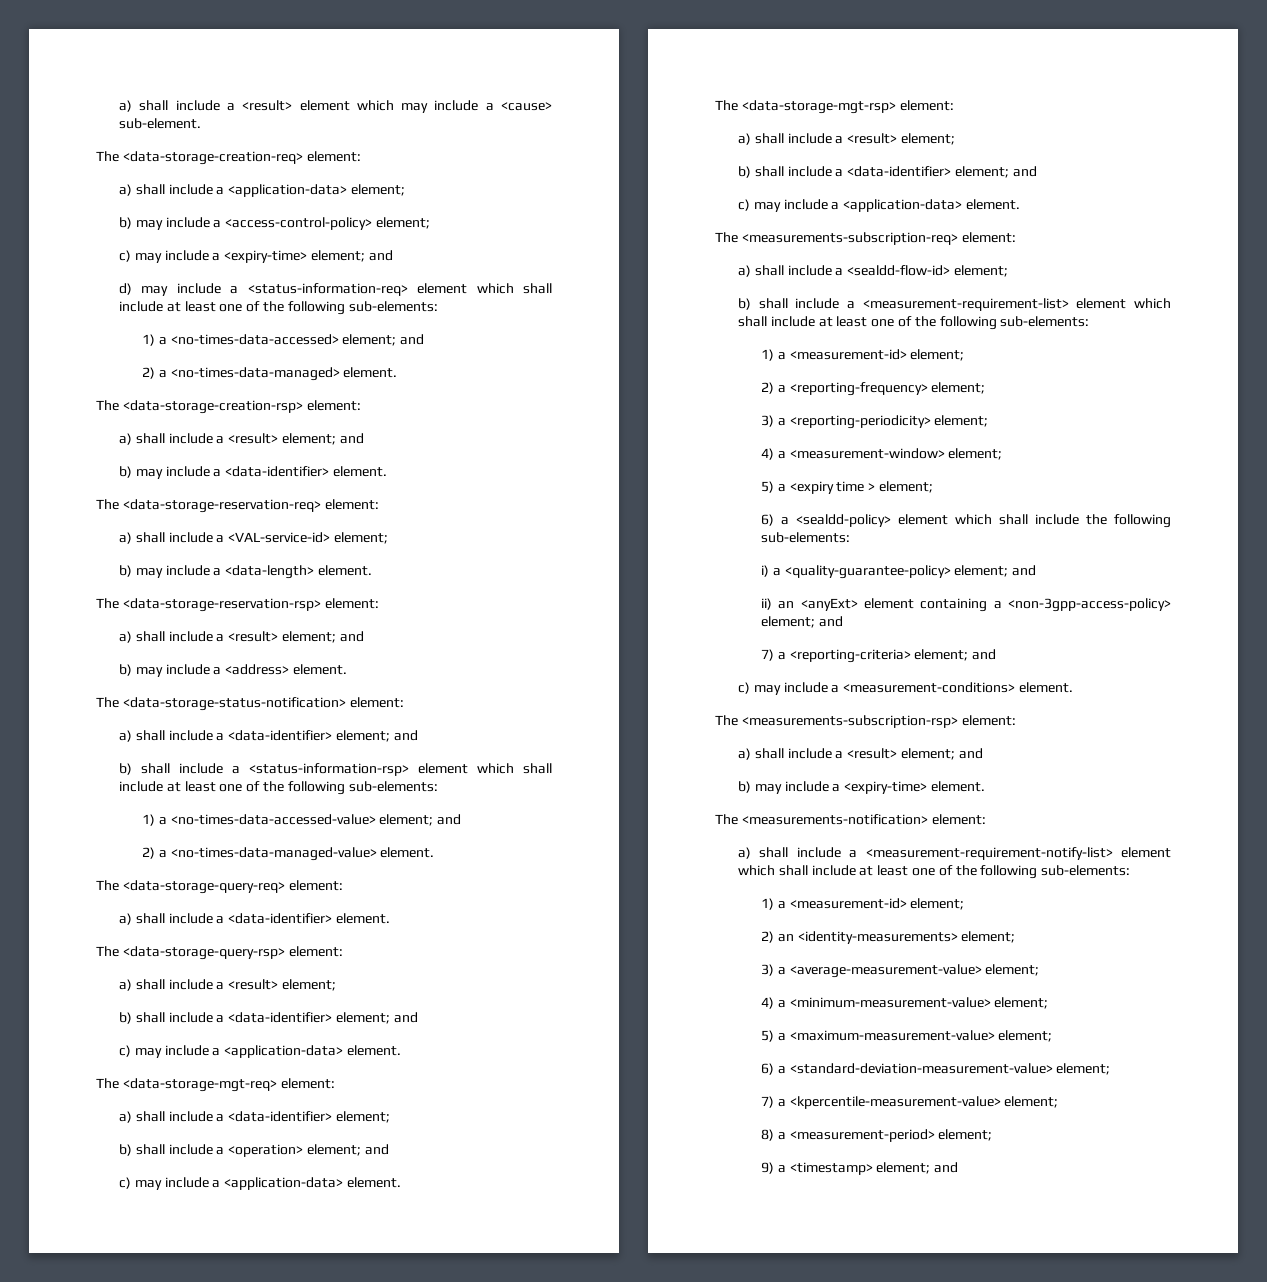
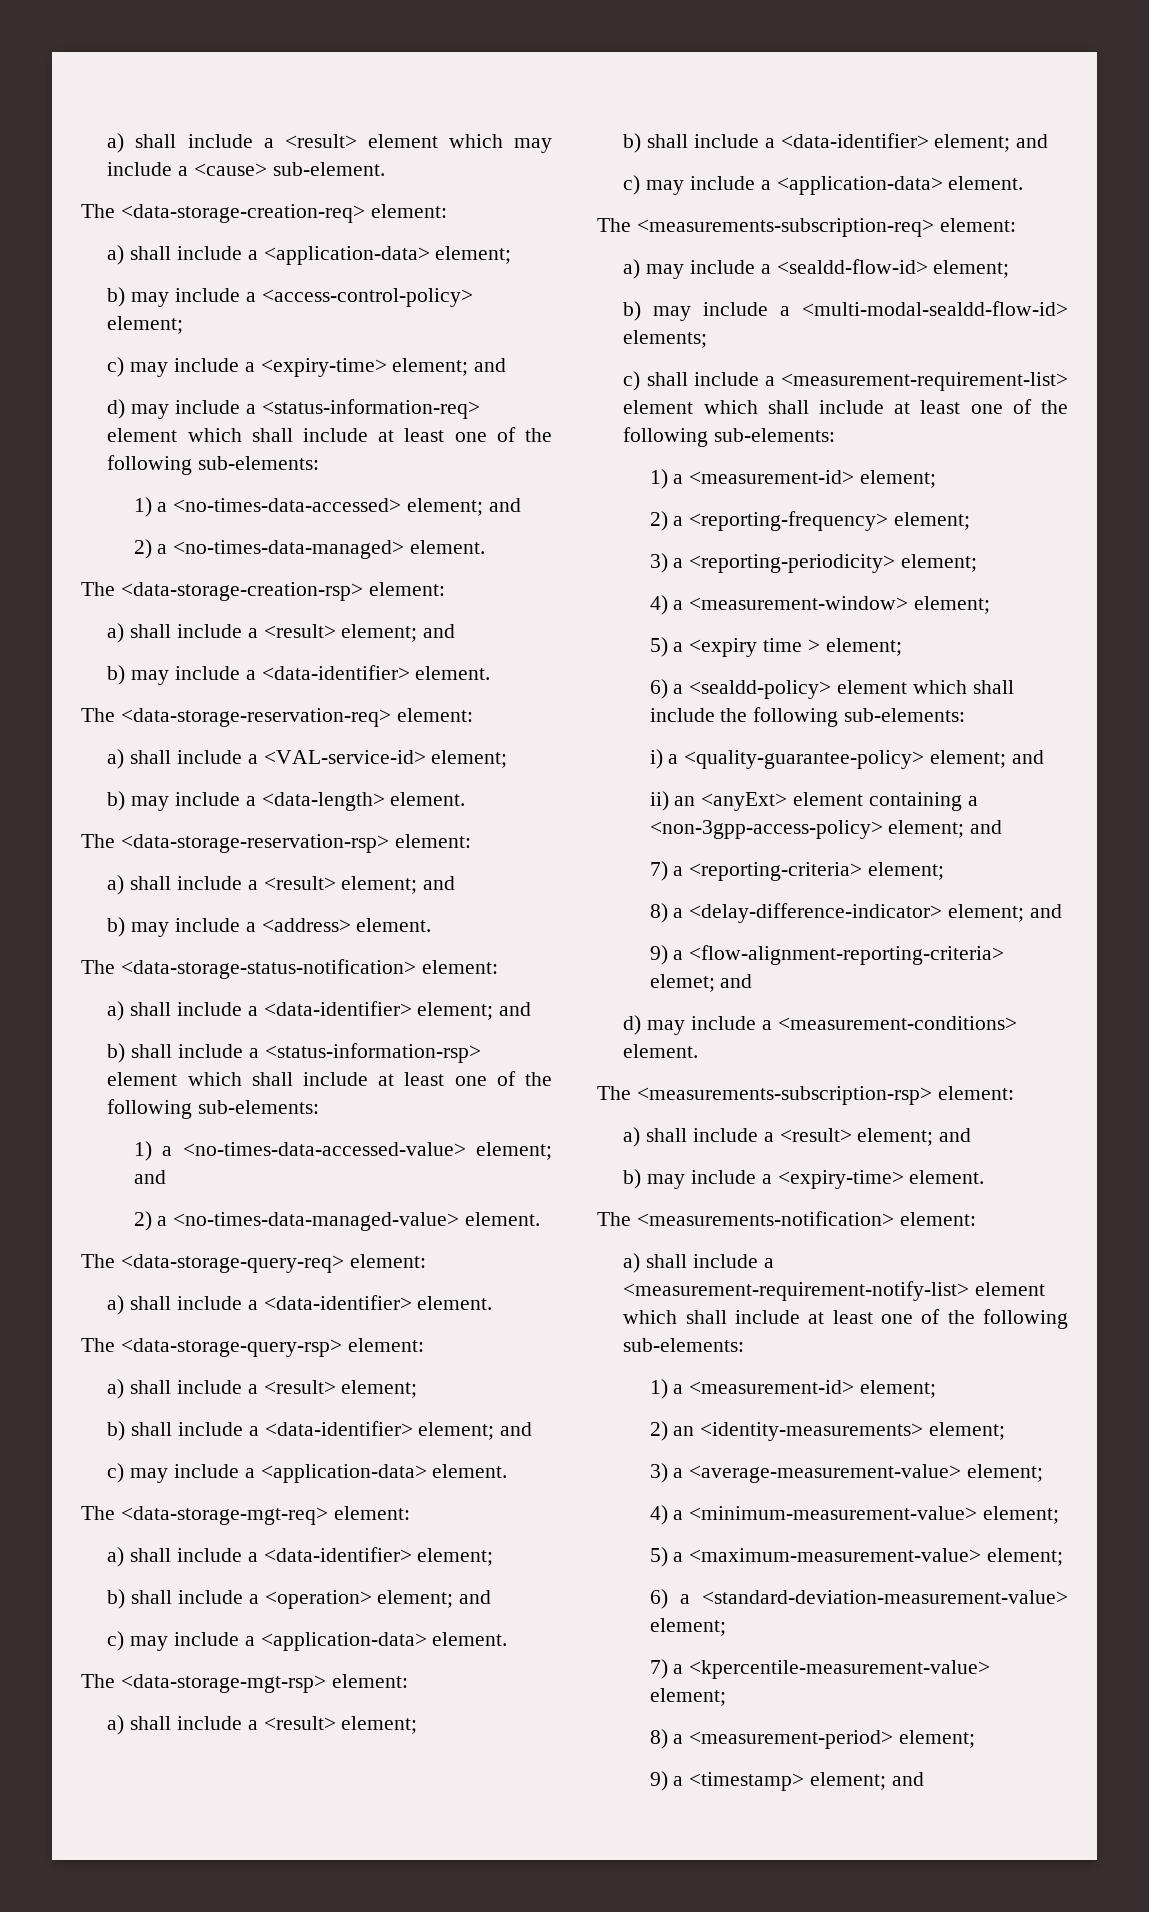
[754,265,784,276] shall -> [646,264,685,279] may
(752, 304) none -> [653,301,1068,321] [623,330,708,348] [623,371,641,391] may include a <multi-modal-sealdd-flow-id> elements; // c)
[972,649,997,660] [738,682,751,694] and // c) -> [649,903,1062,923] [649,945,1005,965] [649,974,753,992] [623,1015,642,1035] // 8) a <delay-difference-indicator> element; and // 9) a <flow-alignment-reporting-criteria> elemet; and // d)

